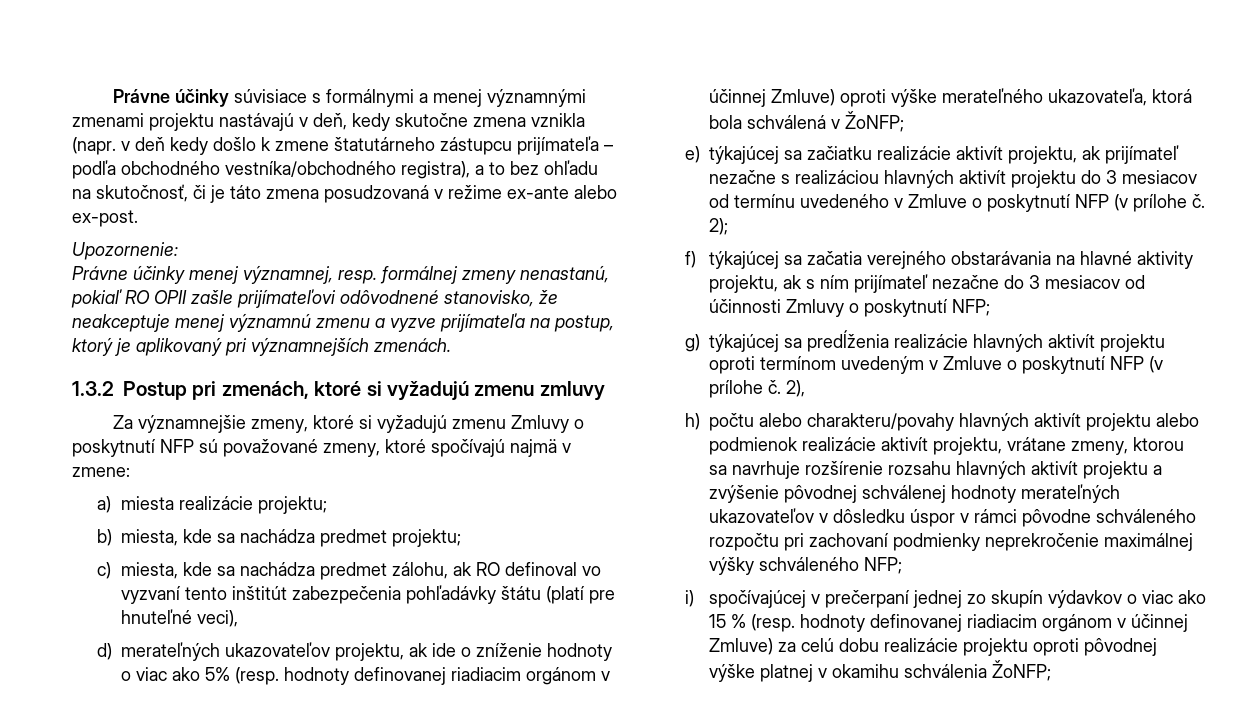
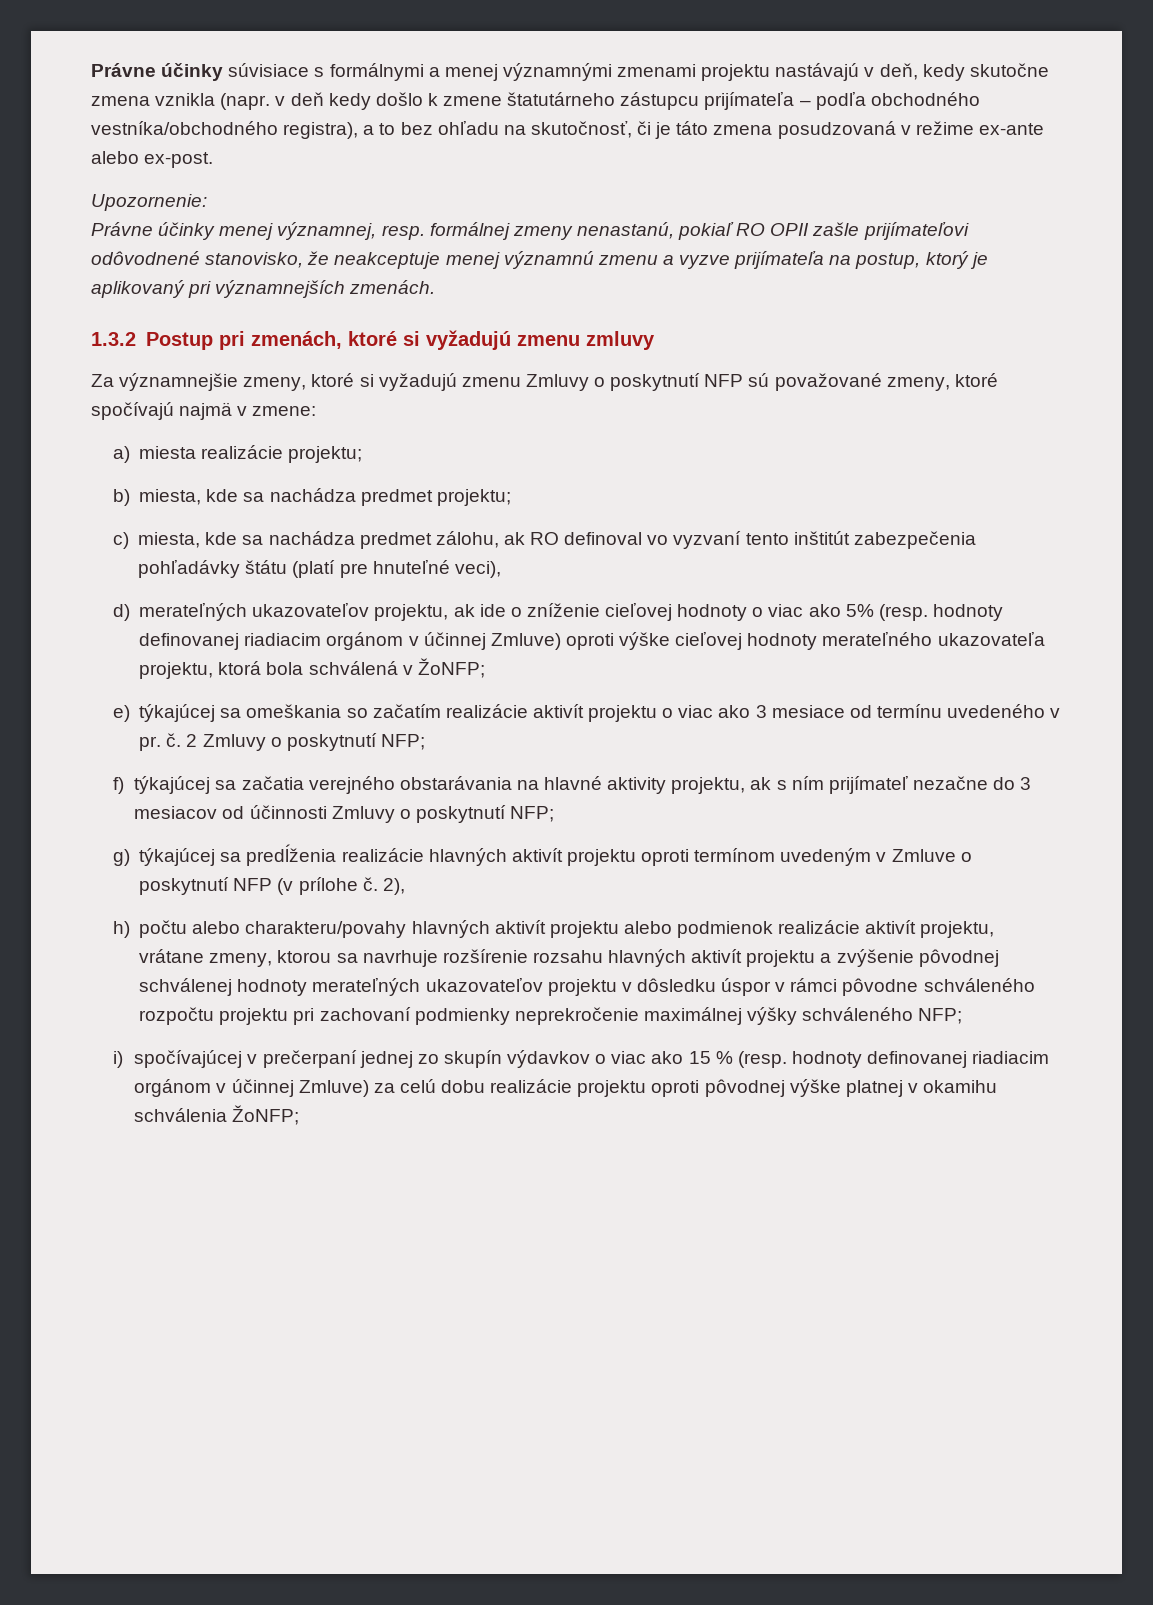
(543, 650) none -> [605,603,673,621] cieľovej
[942,88,1148,106] merateľného ukazovateľa, -> [675,632,1045,650] [139,662,214,679] cieľovej hodnoty merateľného ukazovateľa projektu,
[807,145,1180,164] [709,170,1198,188] [709,194,1206,212] [709,218,729,235] začiatku realizácie aktivít projektu, ak prijímateľ nezačne s realizáciou hlavných aktivít projektu do 3 mesiacov od termínu uvedeného v Zmluve o poskytnutí NFP (v prílohe č. 2); -> [246,704,1061,722] [139,733,425,751] omeškania so začatím realizácie aktivít projektu o viac ako 3 mesiace od termínu uvedeného v pr. č. 2 Zmluvy o poskytnutí NFP;
(815, 515) none -> [547,979,617,996] projektu
(780, 542) none -> [219,1008,289,1025] projektu

